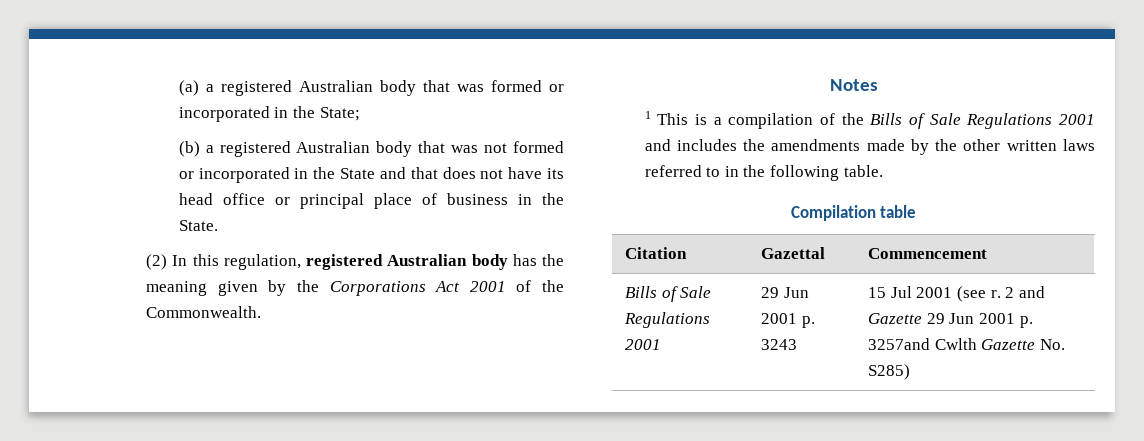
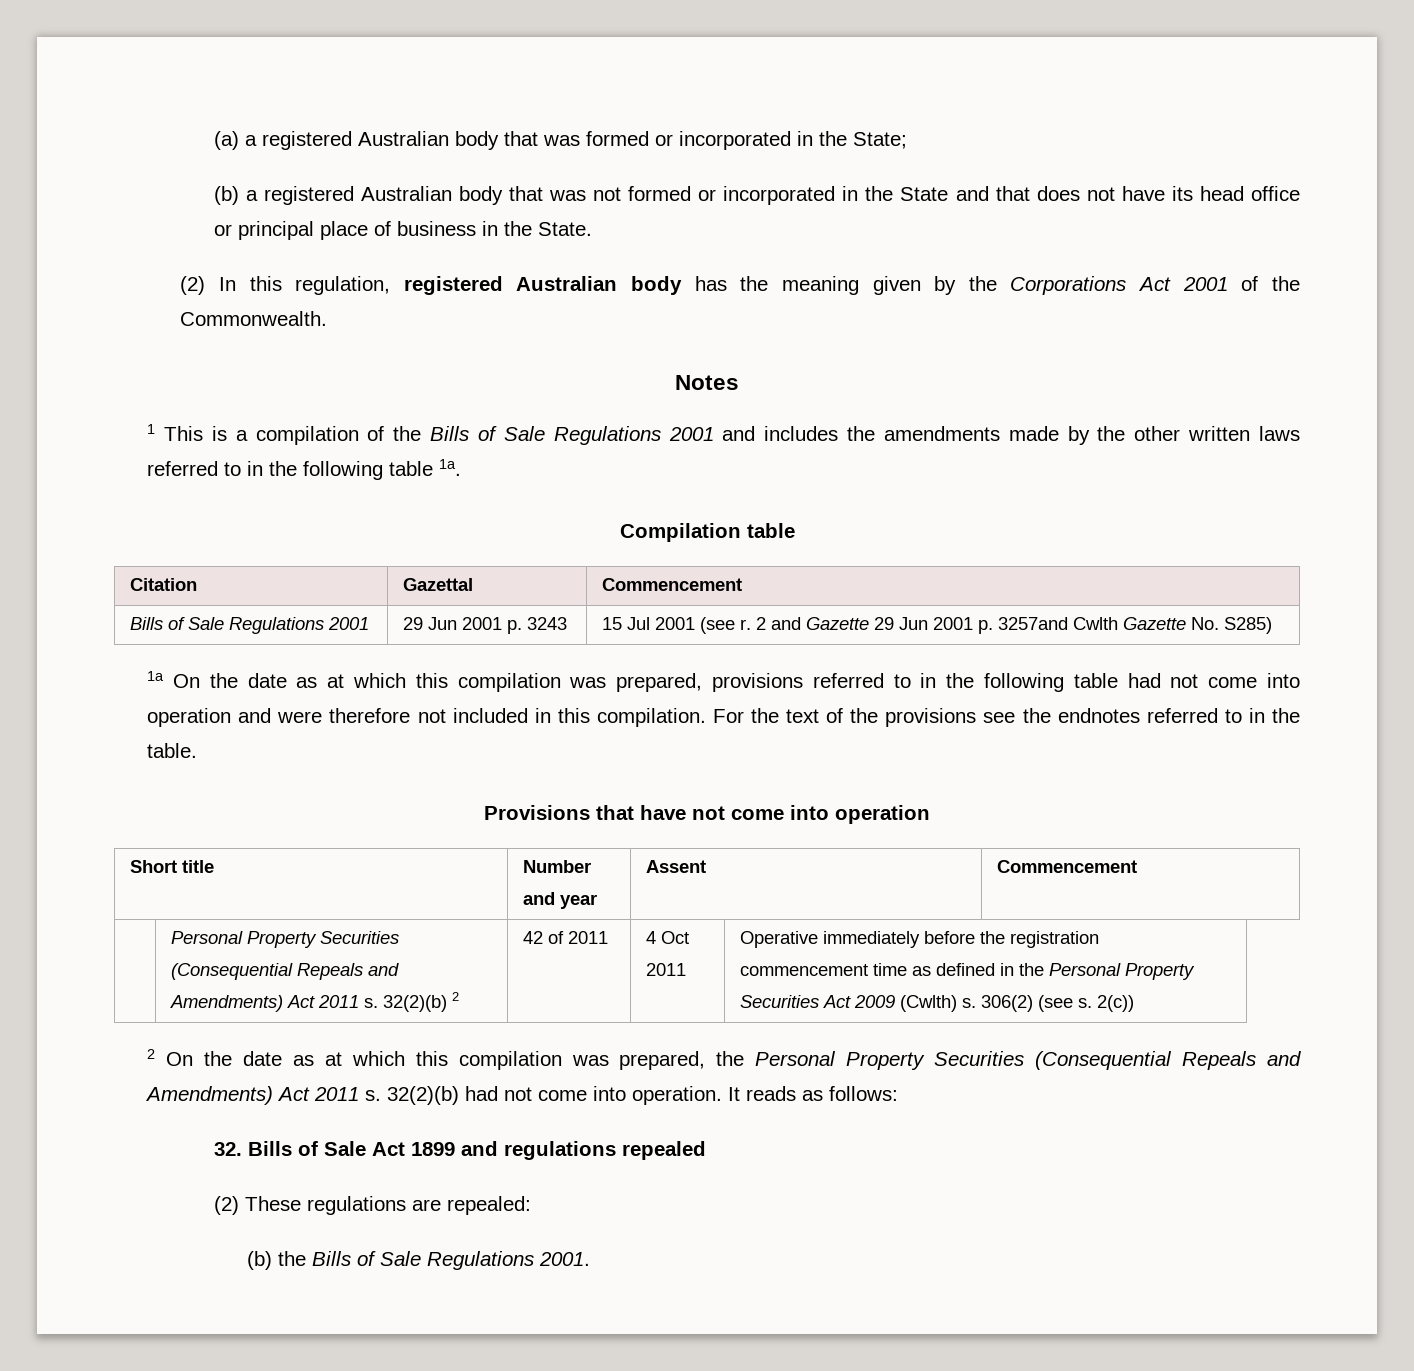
[843,165,883,177] table. -> [389,459,462,476] table 1a.
(911, 372) none -> [147,671,1301,692] [147,708,1300,727] [147,743,198,758] [484,805,930,824] [129,860,214,873] [522,860,591,873] [522,892,597,909] [645,860,706,873] [996,860,1137,873] [170,931,399,948] [170,963,399,980] [169,992,459,1012] [522,931,608,944] [645,931,689,944] [645,963,686,976] [739,931,1099,948] [739,963,1195,980] [739,995,1134,1012] [147,1049,1301,1070] [145,1086,899,1105] [213,1141,706,1160] [213,1196,531,1215] [246,1251,590,1270] // 1a On the date as at which this compilation was prepared, provisions referred to in the following table had not come into operation and were therefore not included in this compilation. For the text of the provisions see the endnotes referred to in the table. // Provisions that have not come into operation // Short title | Number and year | Assent | Commencement // | Personal Property Securities (Consequential Repeals and Amendments) Act 2011 s. 32(2)(b) 2 | 42 of 2011 | 4 Oct 2011 | Operative immediately before the registration commencement time as defined in the Personal Property Securities Act 2009 (Cwlth) s. 306(2) (see s. 2(c)) // 2 On the date as at which this compilation was prepared, the Personal Property Securities (Consequential Repeals and Amendments) Act 2011 s. 32(2)(b) had not come into operation. It reads as follows: // 32. Bills of Sale Act 1899 and regulations repealed // (2) These regulations are repealed: // (b) the Bills of Sale Regulations 2001.

